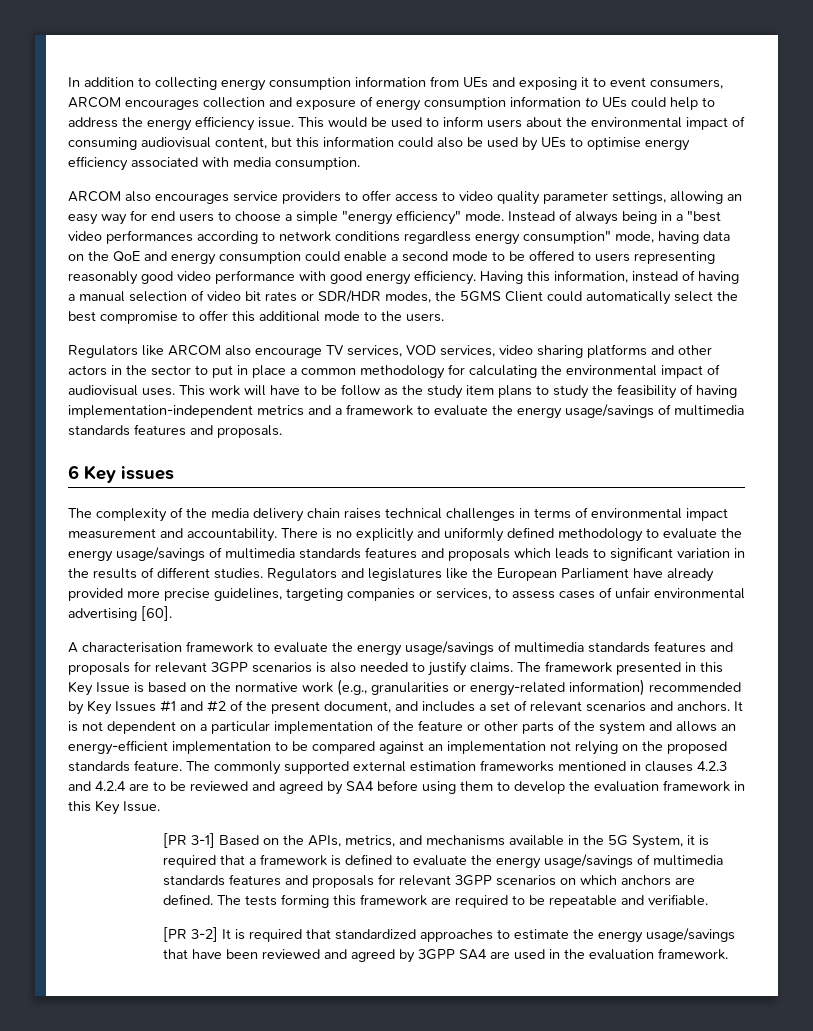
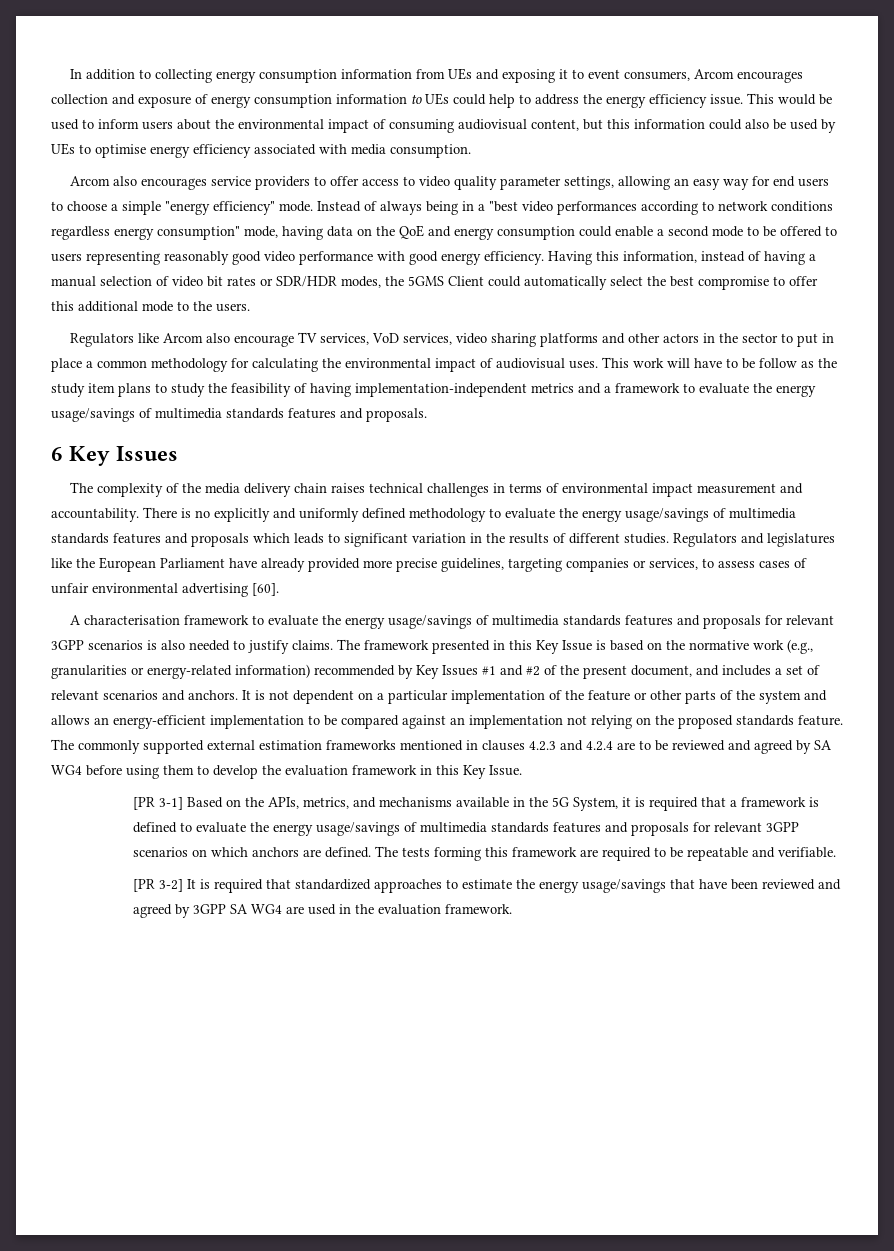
[68,97,121,108] ARCOM -> [694,69,735,79] Arcom
[68,191,121,202] ARCOM -> [70,176,111,186] Arcom
[168,345,221,356] ARCOM -> [163,333,204,343] Arcom
[406,345,436,355] VOD -> [372,333,400,343] VoD
[121,466,174,480] issues -> [116,446,179,461] Issues
[346,781,374,792] SA4 -> [814,740,832,750] [51,765,82,775] SA WG4
[459,949,488,960] SA4 -> [230,904,283,914] SA WG4

